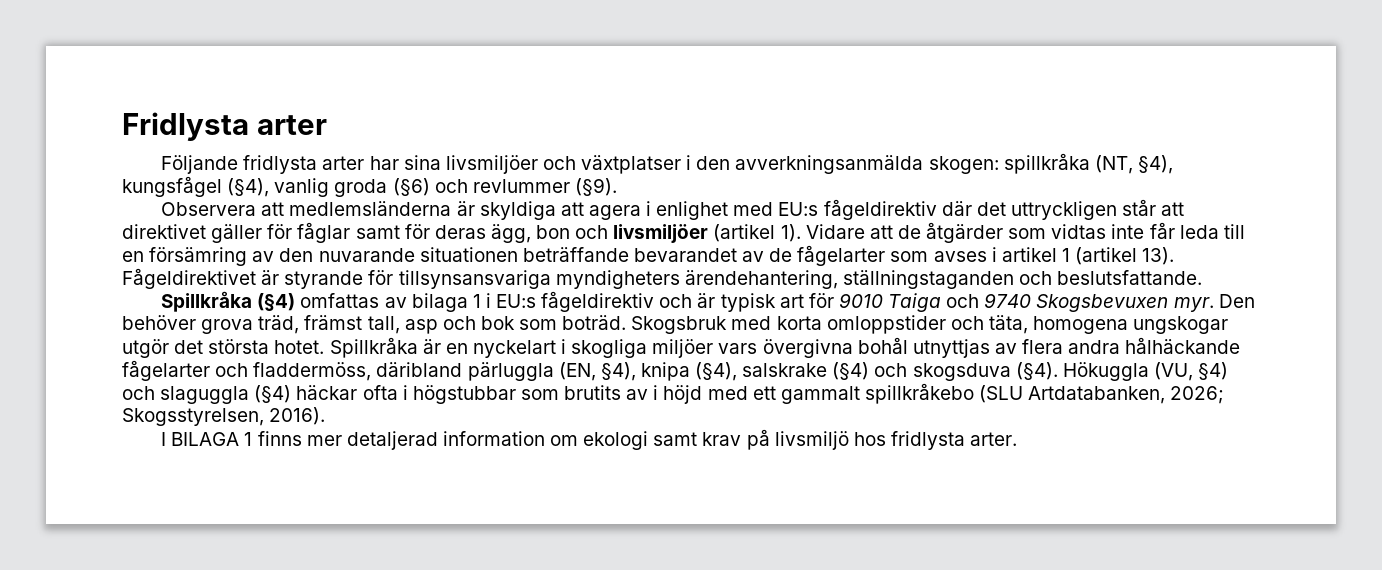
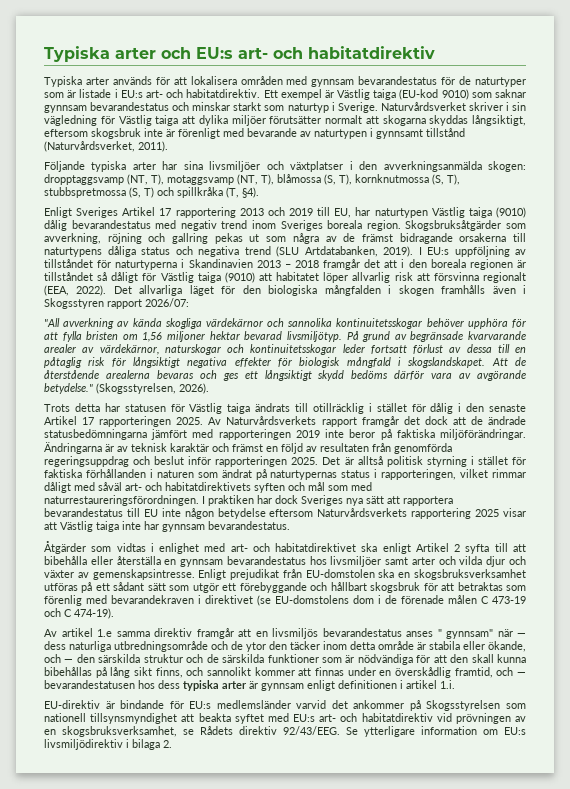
[122,112,327,141] Fridlysta arter -> [44,46,435,62] [44,76,526,87] [44,89,526,100] [44,102,526,113] [44,115,526,126] [44,128,465,139] [44,141,168,152] Typiska arter och EU:s art- och habitatdirektiv // Typiska arter används för att lokalisera områden med gynnsam bevarandestatus för de naturtyper som är listade i EU:s art- och habitatdirektiv. Ett exempel är Västlig taiga (EU-kod 9010) som saknar gynnsam bevarandestatus och minskar starkt som naturtyp i Sverige. Naturvårdsverket skriver i sin vägledning för Västlig taiga att dylika miljöer förutsätter normalt att skogarna skyddas långsiktigt, eftersom skogsbruk inte är förenligt med bevarande av naturtypen i gynnsamt tillstånd (Naturvårdsverket, 2011).
[243,155,318,174] fridlysta -> [91,161,127,172] typiska
[1003,153,1173,174] [122,176,617,197] [161,199,1185,220] [122,222,1245,243] [122,245,1175,266] [122,268,1203,289] [161,291,1255,312] [122,315,1229,334] [122,337,1241,358] [122,360,1229,381] [122,383,1225,404] [122,407,326,426] [161,429,1018,450] spillkråka (NT, §4), kungsfågel (§4), vanlig groda (§6) och revlummer (§9). // Observera att medlemsländerna är skyldiga att agera i enlighet med EU:s fågeldirektiv där det uttryckligen står att direktivet gäller för fåglar samt för deras ägg, bon och livsmiljöer (artikel 1). Vidare att de åtgärder som vidtas inte får leda till en försämring av den nuvarande situationen beträffande bevarandet av de fågelarter som avses i artikel 1 (artikel 13). Fågeldirektivet är styrande för tillsynsansvariga myndigheters ärendehantering, ställningstaganden och beslutsfattande. // Spillkråka (§4) omfattas av bilaga 1 i EU:s fågeldirektiv och är typisk art för 9010 Taiga och 9740 Skogsbevuxen myr. Den behöver grova träd, främst tall, asp och bok som boträd. Skogsbruk med korta omloppstider och täta, homogena ungskogar utgör det största hotet. Spillkråka är en nyckelart i skogliga miljöer vars övergivna bohål utnyttjas av flera andra hålhäckande fågelarter och fladdermöss, däribland pärluggla (EN, §4), knipa (§4), salskrake (§4) och skogsduva (§4). Hökuggla (VU, §4) och slaguggla (§4) häckar ofta i högstubbar som brutits av i höjd med ett gammalt spillkråkebo (SLU Artdatabanken, 2026; Skogsstyrelsen, 2016). // I BILAGA 1 finns mer detaljerad information om ekologi samt krav på livsmiljö hos fridlysta arter. -> [44,174,460,185] [44,187,259,198] [44,207,527,218] [44,220,526,231] [44,233,526,244] [44,246,526,257] [44,259,526,270] [44,272,527,283] [44,285,526,296] [44,298,189,309] [44,318,526,329] [44,331,527,342] [44,344,526,355] [44,357,526,368] [44,370,526,381] [44,383,209,394] [44,403,526,414] [44,416,526,427] [44,429,526,440] [44,442,452,454] [44,456,527,467] [44,469,526,480] [44,482,372,493] [44,495,453,506] [44,508,526,519] [44,521,290,532] [44,541,526,554] [44,556,526,567] [44,569,526,580] [44,582,526,593] [44,595,526,606] [44,608,114,619] [44,628,526,639] [44,641,526,652] [44,654,526,665] [44,667,527,678] [44,680,455,691] [44,700,526,711] [44,713,526,724] [44,726,526,737] [44,739,172,750] dropptaggsvamp (NT, T), motaggsvamp (NT, T), blåmossa (S, T), kornknutmossa (S, T), stubbspretmossa (S, T) och spillkråka (T, §4). // Enligt Sveriges Artikel 17 rapportering 2013 och 2019 till EU, har naturtypen Västlig taiga (9010) dålig bevarandestatus med negativ trend inom Sveriges boreala region. Skogsbruksåtgärder som avverkning, röjning och gallring pekas ut som några av de främst bidragande orsakerna till naturtypens dåliga status och negativa trend (SLU Artdatabanken, 2019). I EU:s uppföljning av tillståndet för naturtyperna i Skandinavien 2013 – 2018 framgår det att i den boreala regionen är tillståndet så dåligt för Västlig taiga (9010) att habitatet löper allvarlig risk att försvinna regionalt (EEA, 2022). Det allvarliga läget för den biologiska mångfalden i skogen framhålls även i Skogsstyren rapport 2026/07: // "All avverkning av kända skogliga värdekärnor och sannolika kontinuitetsskogar behöver upphöra för att fylla bristen om 1,56 miljoner hektar bevarad livsmiljötyp. På grund av begränsade kvarvarande arealer av värdekärnor, naturskogar och kontinuitetsskogar leder fortsatt förlust av dessa till en påtaglig risk för långsiktigt negativa effekter för biologisk mångfald i skogslandskapet. Att de återstående arealerna bevaras och ges ett långsiktigt skydd bedöms därför vara av avgörande betydelse." (Skogsstyrelsen, 2026). // Trots detta har statusen för Västlig taiga ändrats till otillräcklig i stället för dålig i den senaste Artikel 17 rapporteringen 2025. Av Naturvårdsverkets rapport framgår det dock att de ändrade statusbedömningarna jämfört med rapporteringen 2019 inte beror på faktiska miljöförändringar. Ändringarna är av teknisk karaktär och främst en följd av resultaten från genomförda regeringsuppdrag och beslut inför rapporteringen 2025. Det är alltså politisk styrning i stället för faktiska förhållanden i naturen som ändrat på naturtypernas status i rapporteringen, vilket rimmar dåligt med såväl art- och habitatdirektivets syften och mål som med naturrestaureringsförordningen. I praktiken har dock Sveriges nya sätt att rapportera bevarandestatus till EU inte någon betydelse eftersom Naturvårdsverkets rapportering 2025 visar att Västlig taiga inte har gynnsam bevarandestatus. // Åtgärder som vidtas i enlighet med art- och habitatdirektivet ska enligt Artikel 2 syfta till att bibehålla eller återställa en gynnsam bevarandestatus hos livsmiljöer samt arter och vilda djur och växter av gemenskapsintresse. Enligt prejudikat från EU-domstolen ska en skogsbruksverksamhet utföras på ett sådant sätt som utgör ett förebyggande och hållbart skogsbruk för att betraktas som förenlig med bevarandekraven i direktivet (se EU-domstolens dom i de förenade målen C 473-19 och C 474-19). // Av artikel 1.e samma direktiv framgår att en livsmiljös bevarandestatus anses " gynnsam" när — dess naturliga utbredningsområde och de ytor den täcker inom detta område är stabila eller ökande, och — den särskilda struktur och de särskilda funktioner som är nödvändiga för att den skall kunna bibehållas på lång sikt finns, och sannolikt kommer att finnas under en överskådlig framtid, och — bevarandestatusen hos dess typiska arter är gynnsam enligt definitionen i artikel 1.i. // EU-direktiv är bindande för EU:s medlemsländer varvid det ankommer på Skogsstyrelsen som nationell tillsynsmyndighet att beakta syftet med EU:s art- och habitatdirektiv vid prövningen av en skogsbruksverksamhet, se Rådets direktiv 92/43/EEG. Se ytterligare information om EU:s livsmiljödirektiv i bilaga 2.

